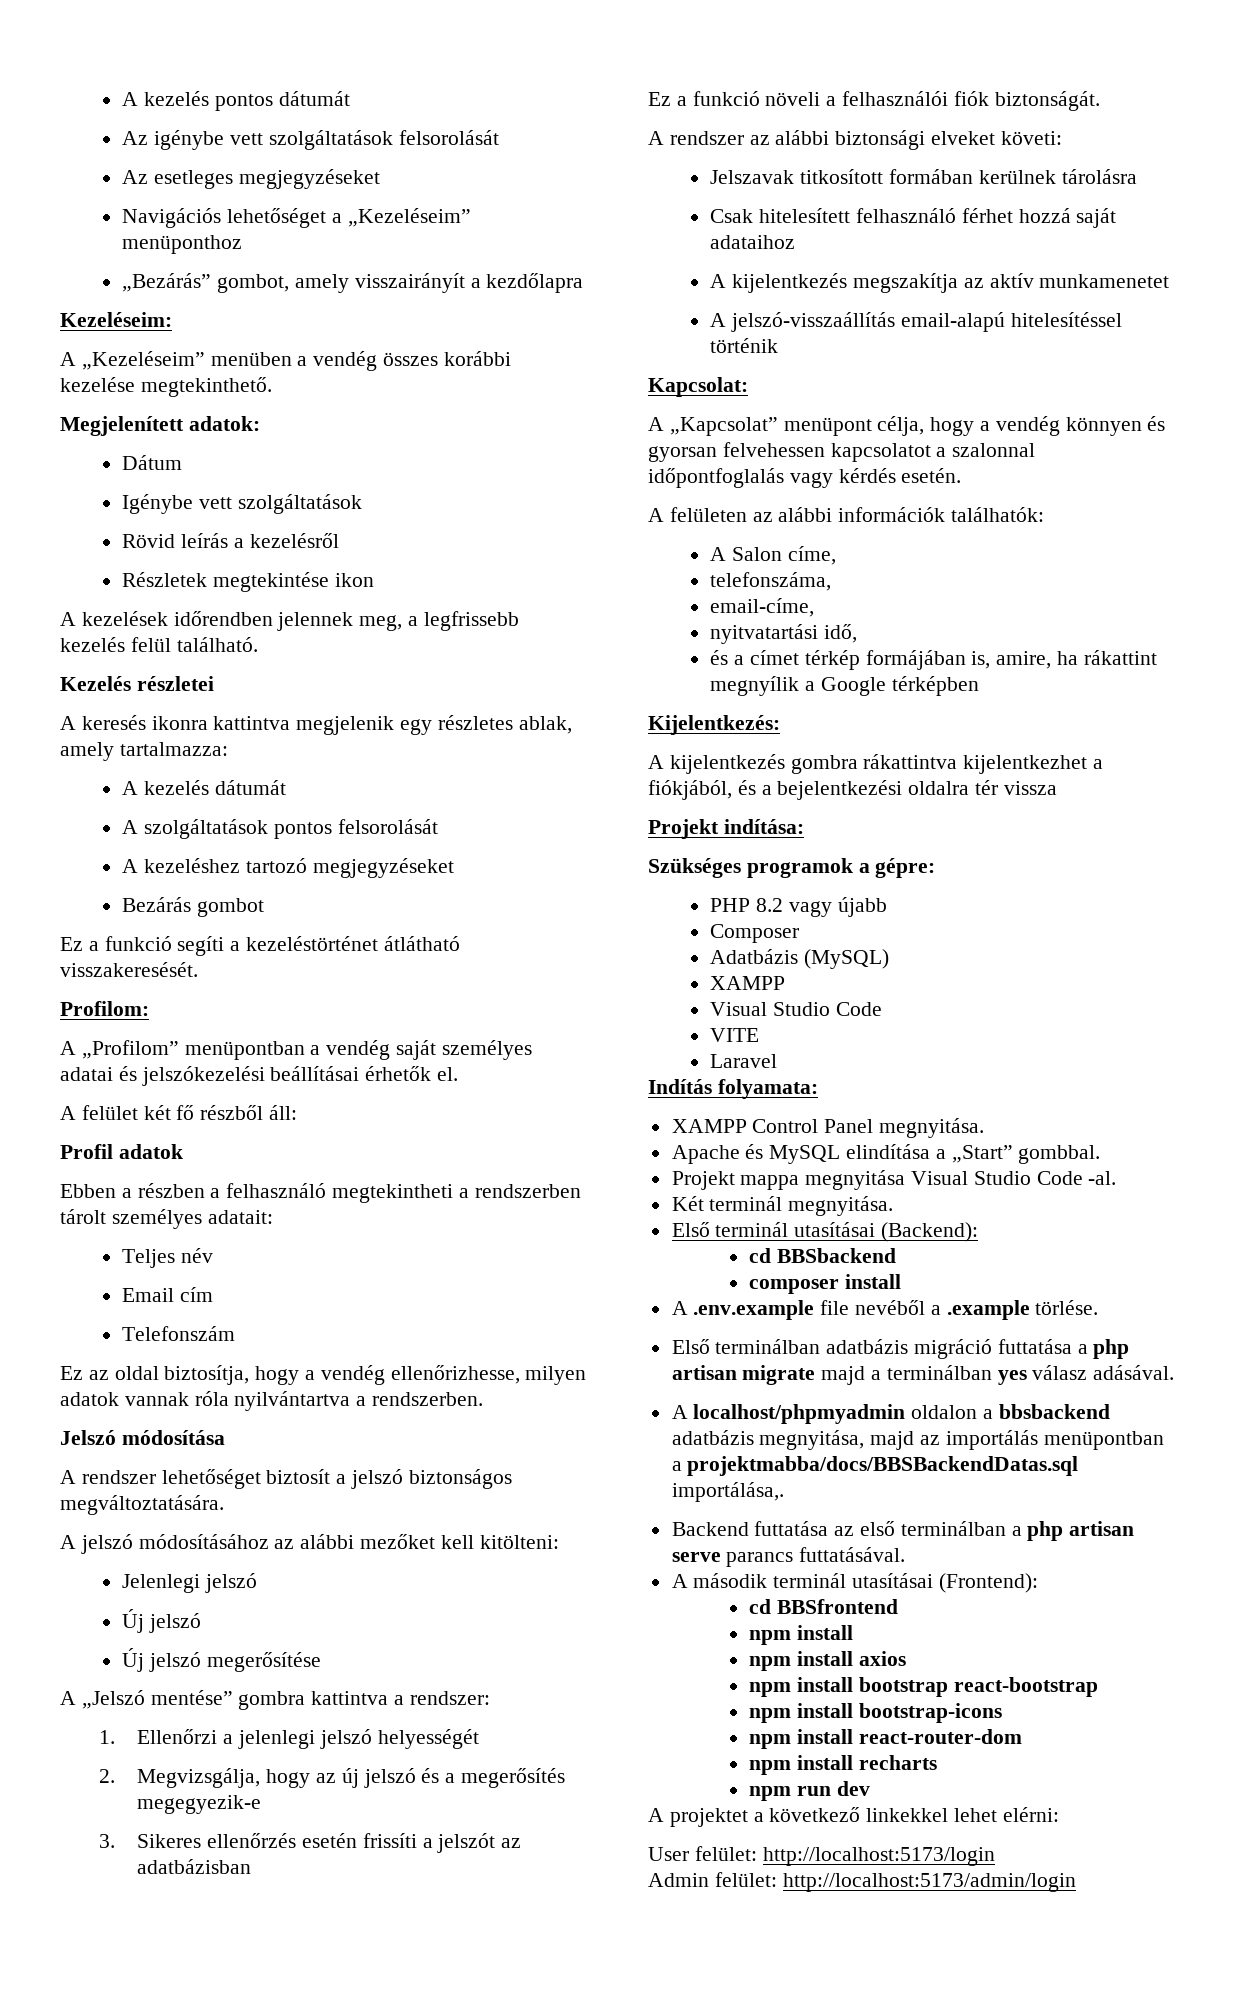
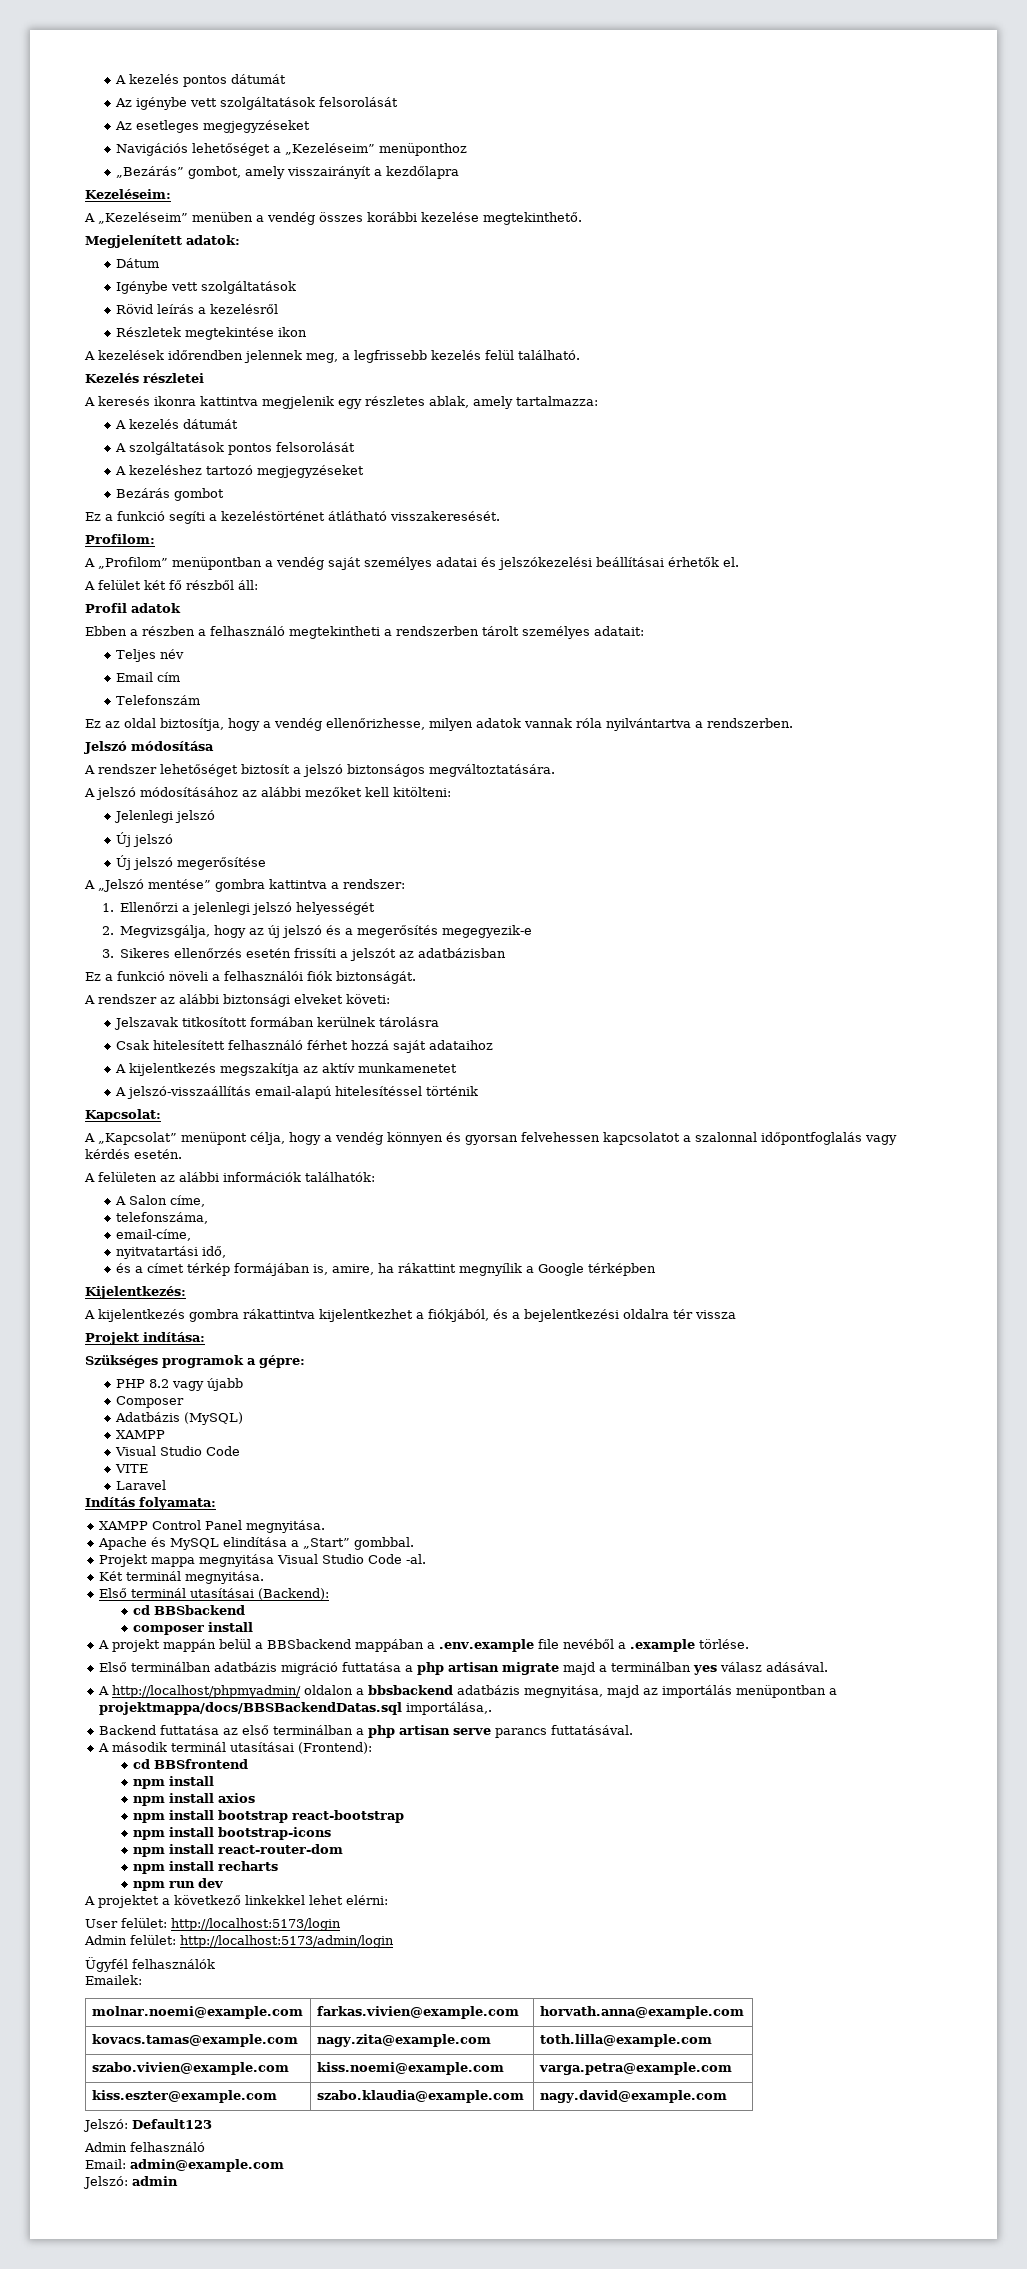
(688, 1308) none -> [111,1639,435,1652] projekt mappán belül a BBSbackend mappában a
[693,1404,906,1424] localhost/phpmyadmin -> [111,1685,301,1698] http://localhost/phpmyadmin/
[687,1456,1079,1476] projektmabba/docs/BBSBackendDatas.sql -> [98,1702,402,1715] projektmappa/docs/BBSBackendDatas.sql
(1076, 1882) none -> [85,1957,215,1972] [85,1975,142,1985] [92,2006,304,2019] [317,2006,520,2019] [540,2006,745,2019] [92,2034,299,2047] [317,2034,492,2047] [540,2034,713,2047] [92,2062,290,2075] [317,2062,505,2075] [539,2062,733,2075] [92,2090,278,2103] [317,2090,525,2103] [540,2090,728,2103] [83,2119,212,2132] [84,2142,205,2152] [85,2159,284,2172] [83,2176,178,2189] // Ügyfél felhasználók // Emailek: // molnar.noemi@example.com | farkas.vivien@example.com | horvath.anna@example.com // kovacs.tamas@example.com | nagy.zita@example.com | toth.lilla@example.com // szabo.vivien@example.com | kiss.noemi@example.com | varga.petra@example.com // kiss.eszter@example.com | szabo.klaudia@example.com | nagy.david@example.com // Jelszó: Default123 // Admin felhasználó // Email: admin@example.com // Jelszó: admin

